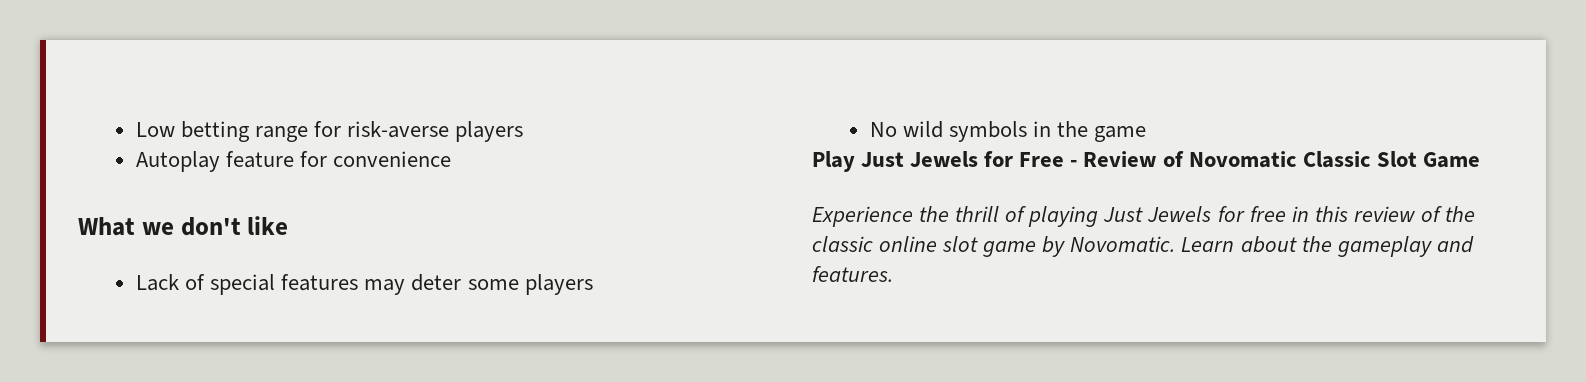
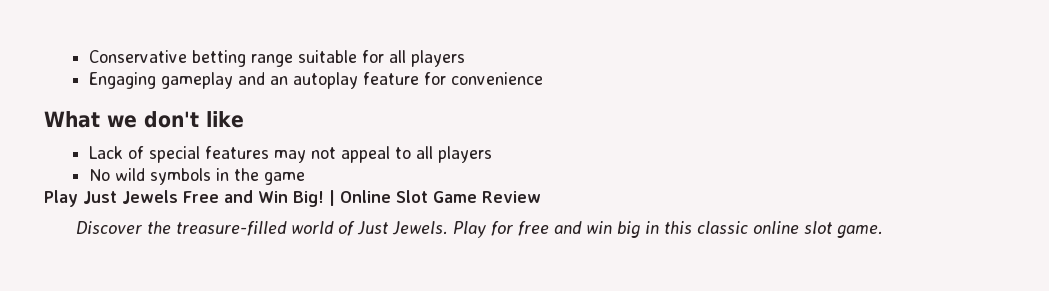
[136,122,176,137] Low -> [89,50,188,63] Conservative
[314,121,524,142] [136,151,221,172] for risk-averse players // Autoplay -> [298,50,466,67] [89,72,359,89] suitable for all players // Engaging gameplay and an autoplay
[411,274,519,291] deter some -> [311,146,434,163] not appeal to all
[984,151,1480,168] [812,206,1475,227] [812,236,1474,257] [812,266,893,282] for Free - Review of Novomatic Classic Slot Game // Experience the thrill of playing Just Jewels for free in this review of the classic online slot game by Novomatic. Learn about the gameplay and features. -> [183,190,541,207] [76,221,884,238] Free and Win Big! | Online Slot Game Review // Discover the treasure-filled world of Just Jewels. Play for free and win big in this classic online slot game.

